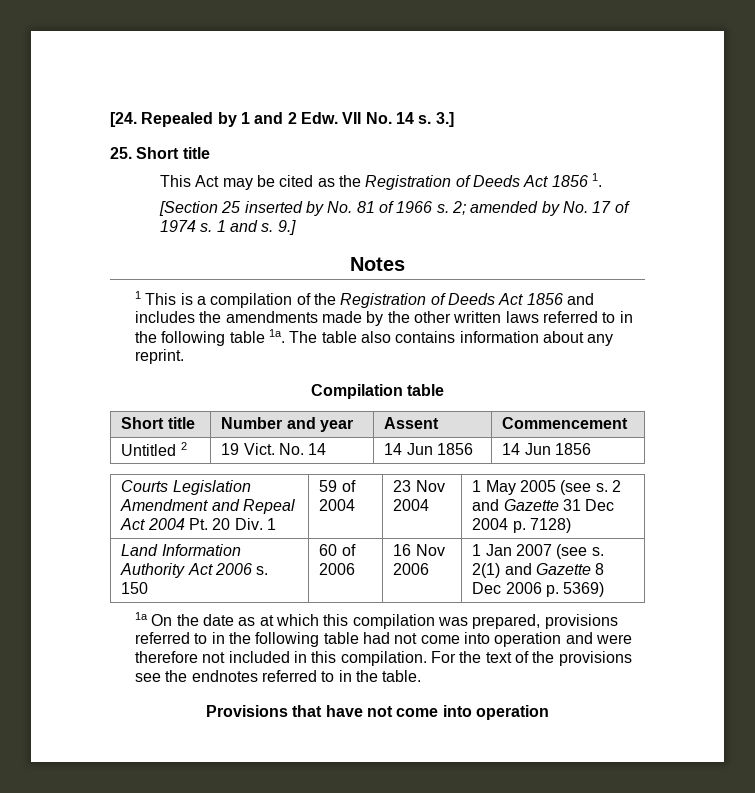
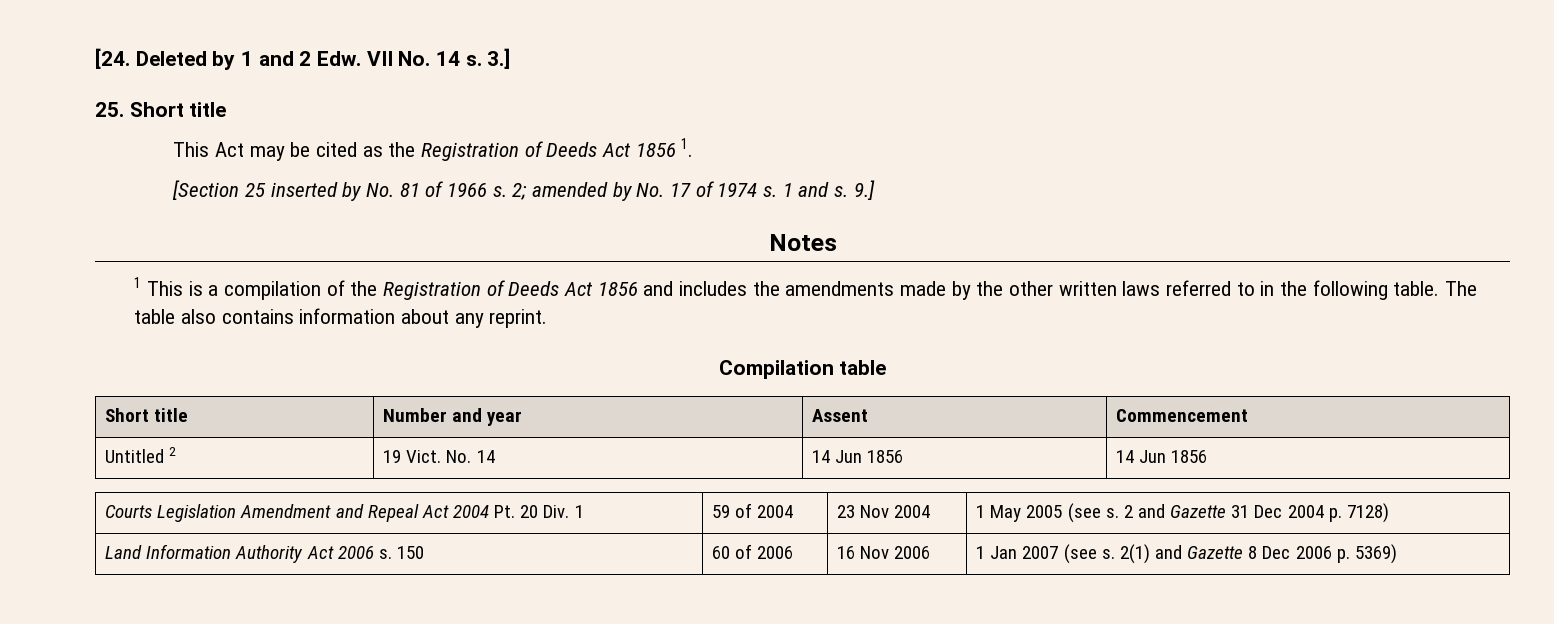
[141,112,214,127] Repealed -> [135,51,207,66] Deleted
[229,329,286,343] table 1a. -> [1393,281,1440,296] table.
[135,612,618,629] [135,632,632,647] [135,651,632,666] [135,670,422,682] [206,705,549,720] // 1a On the date as at which this compilation was prepared, provisions referred to in the following table had not come into operation and were therefore not included in this compilation. For the text of the provisions see the endnotes referred to in the table. // Provisions that have not come into operation -> (1397, 554) none

